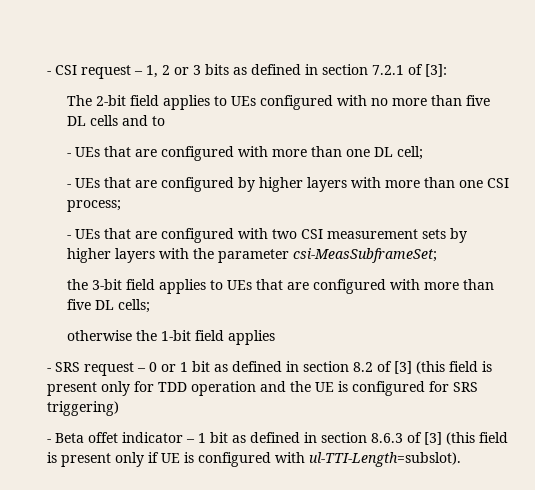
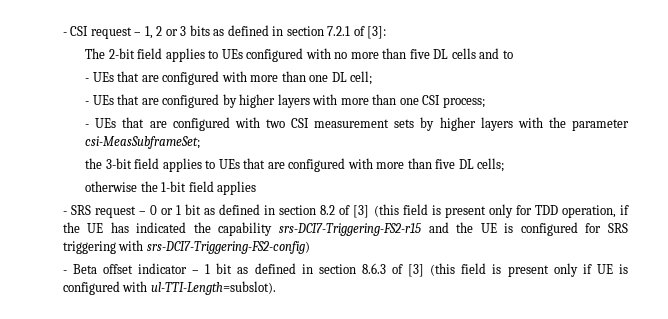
[190,381,256,396] operation -> [561,205,630,218] [62,222,422,236] operation, if the UE has indicated the capability srs-DCI7-Triggering-FS2-r15
[46,401,119,416] triggering) -> [62,240,310,254] triggering with srs-DCI7-Triggering-FS2-config)
[87,432,118,443] offet -> [102,264,133,274] offset

